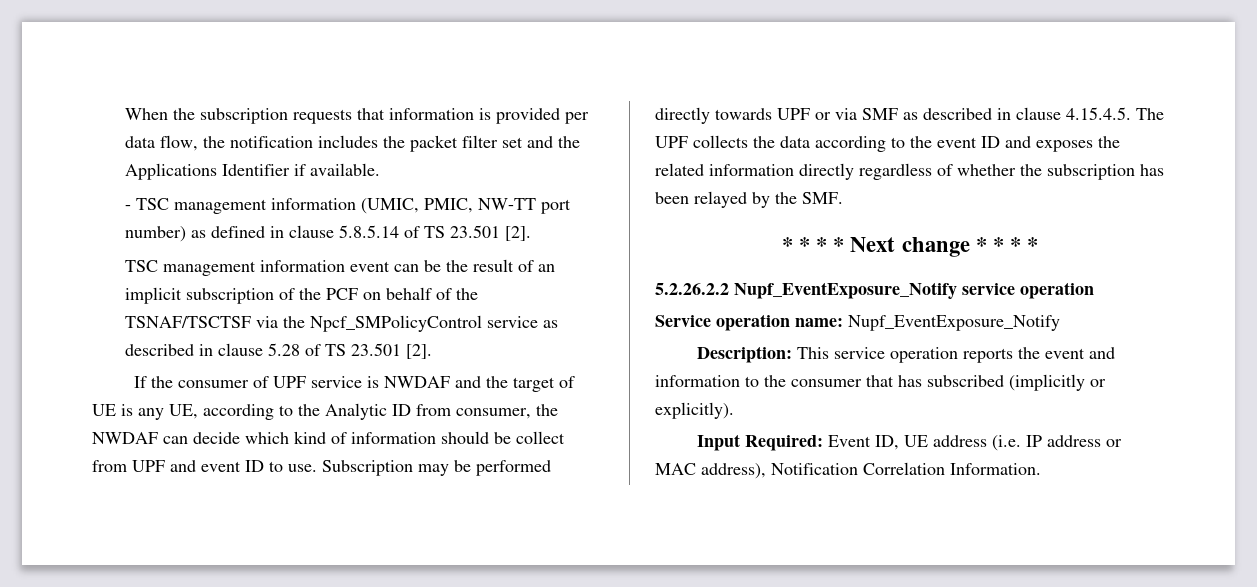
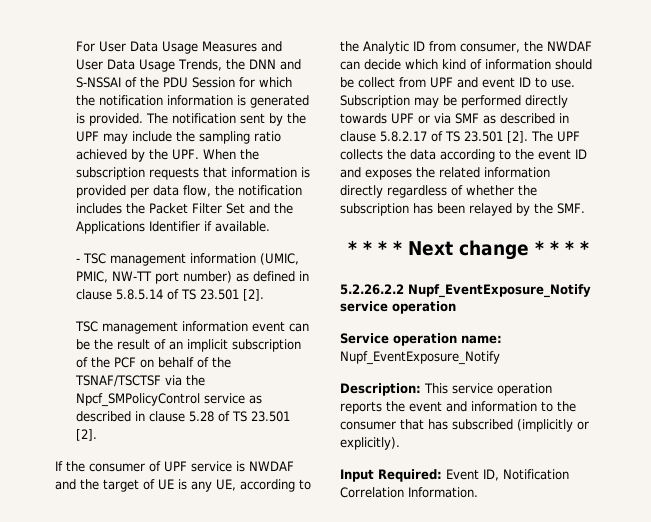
(125, 114) none -> [75,41,282,54] [75,59,301,72] [75,77,292,88] [75,95,309,108] [75,113,306,126] [75,131,281,144] [75,149,199,162] For User Data Usage Measures and User Data Usage Trends, the DNN and S-NSSAI of the PDU Session for which the notification information is generated is provided. The notification sent by the UPF may include the sampling ratio achieved by the UPF.
[410,135,524,152] packet filter set -> [148,203,245,214] Packet Filter Set
[1066,107,1131,120] 4.15.4.5. -> [380,131,528,143] 5.8.2.17 of TS 23.501 [2].
[904,435,1123,451] [655,463,766,479] UE address (i.e. IP address or MAC address), -> (499, 475) none

